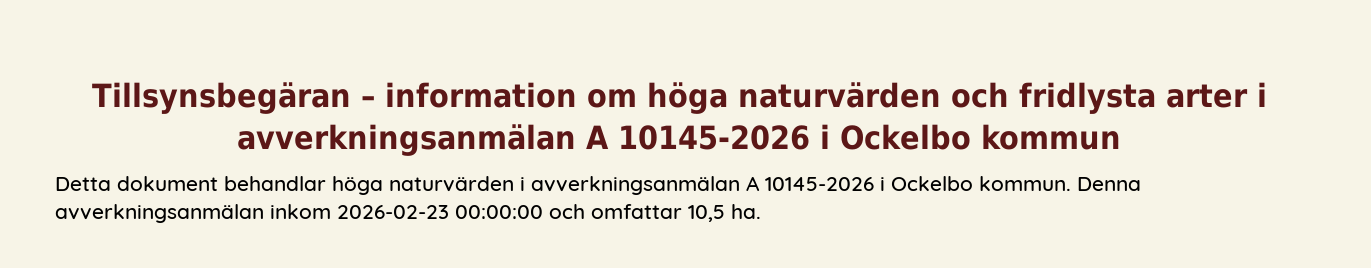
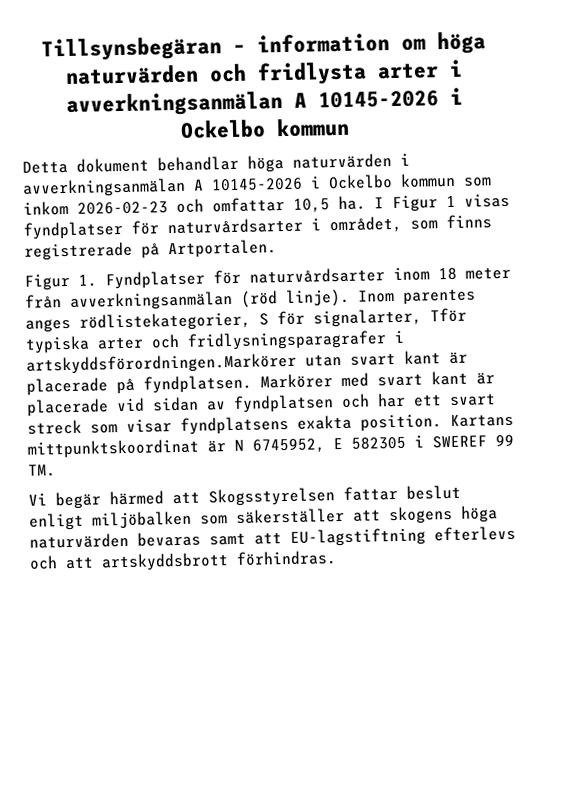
[979,176,1141,191] [55,204,264,223] kommun. Denna avverkningsanmälan -> [400,172,492,188] kommun som
[455,205,543,219] 00:00:00 -> (168, 208) none
(761, 211) none -> [374,193,510,213] [23,214,492,240] [24,239,277,261] [24,266,511,291] [25,288,476,311] [25,307,467,333] [25,330,404,354] [26,350,468,375] [26,370,495,396] [26,392,496,417] [27,413,514,435] [27,434,514,459] [28,464,56,477] [28,484,461,510] [29,505,498,531] [29,525,516,549] [29,550,337,572] I Figur 1 visas fyndplatser för naturvårdsarter i området, som finns registrerade på Artportalen. // Figur 1. Fyndplatser för naturvårdsarter inom 18 meter från avverkningsanmälan (röd linje). Inom parentes anges rödlistekategorier, S för signalarter, Tför typiska arter och fridlysningsparagrafer i artskyddsförordningen.Markörer utan svart kant är placerade på fyndplatsen. Markörer med svart kant är placerade vid sidan av fyndplatsen och har ett svart streck som visar fyndplatsens exakta position. Kartans mittpunktskoordinat är N 6745952, E 582305 i SWEREF 99 TM. // Vi begär härmed att Skogsstyrelsen fattar beslut enligt miljöbalken som säkerställer att skogens höga naturvärden bevaras samt att EU-lagstiftning efterlevs och att artskyddsbrott förhindras.

